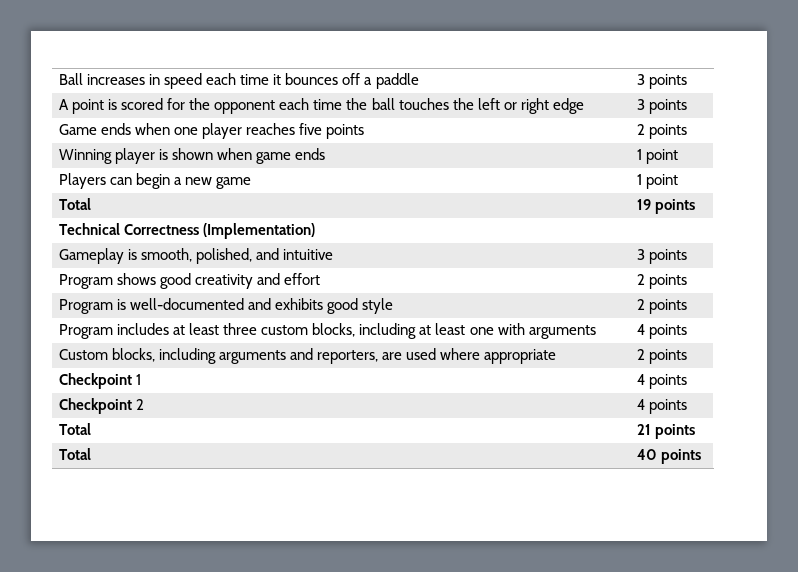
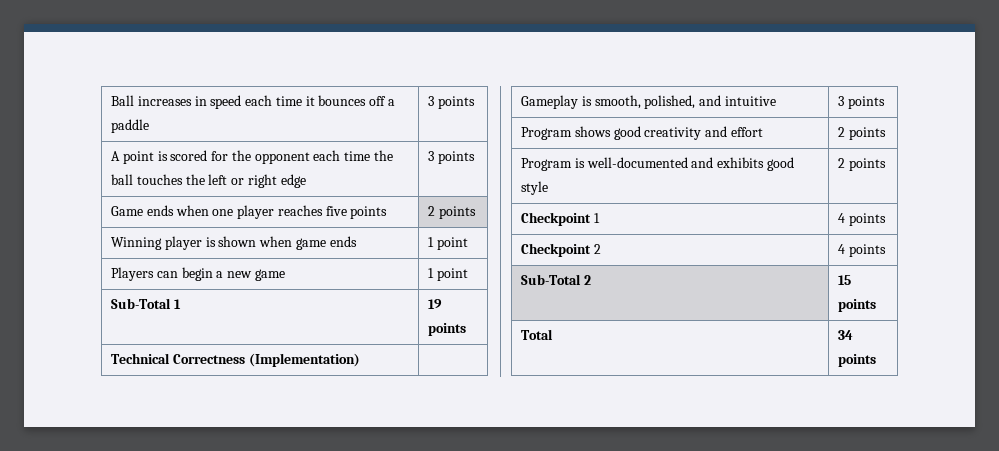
[59,198,92,210] Total -> [110,298,181,309] Sub-Total 1
[59,323,596,339] [637,324,688,339] [59,348,557,364] [637,349,688,364] // Program includes at least three custom blocks, including at least one with arguments | 4 points // Custom blocks, including arguments and reporters, are used where appropriate | 2 points -> (886, 164) none
[59,423,92,435] [637,424,696,439] [59,448,92,460] [637,449,658,460] Total | 21 points // Total | 40 -> [520,274,591,285] [837,275,851,285] [837,299,876,312] [520,329,553,340] [837,330,853,340] Sub-Total 2 | 15 points // Total | 34

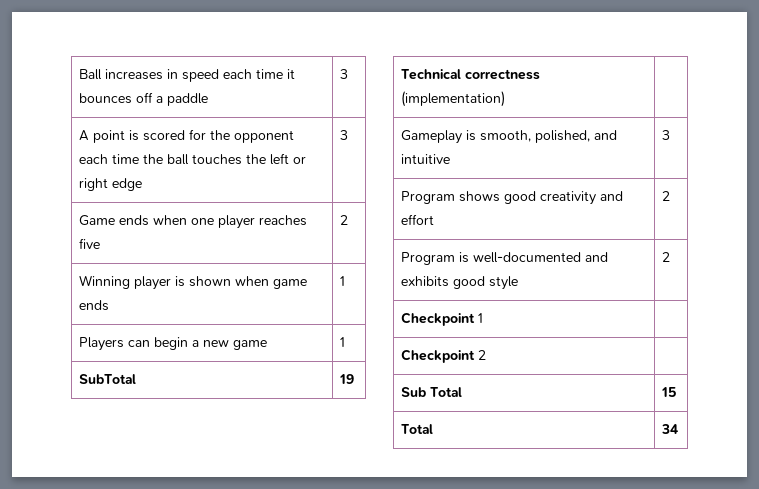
[437,96,475,109] points -> (348, 74) none
[437,151,475,164] points -> (348, 135) none
[350,206,388,219] [427,206,476,219] points | 2 points -> [339,215,348,225] | 2
[436,237,468,250] point -> (345, 281) none
[436,268,468,281] [110,298,181,309] point // Sub-Total 1 -> [78,374,136,384] // SubTotal
[427,323,466,336] points -> (354, 379) none
[172,353,360,367] Correctness (Implementation) -> [464,69,540,80] [400,91,505,107] correctness (implementation)
[847,96,885,109] points -> (670, 135) none
[848,127,886,140] points -> (670, 196) none
[848,158,886,171] points -> (670, 257) none
[837,213,886,226] 4 points -> (483, 318) none
[837,244,886,257] [520,274,591,285] 4 points // Sub-Total 2 -> [400,387,462,397] // Sub Total
[837,299,876,312] points -> (676, 392) none
[837,354,876,367] points -> (678, 429) none

